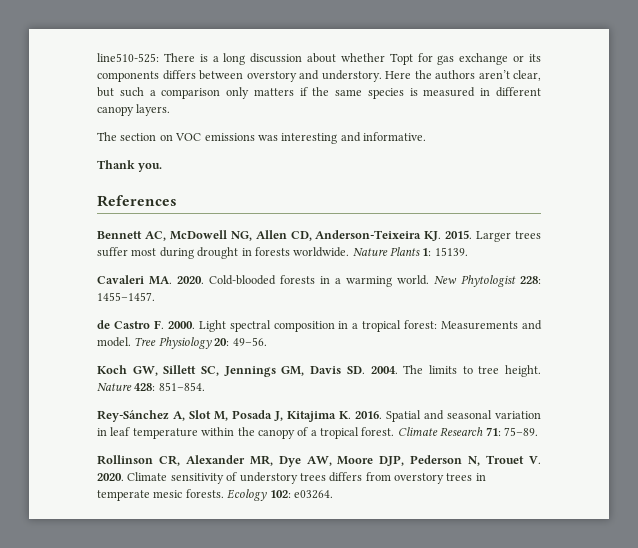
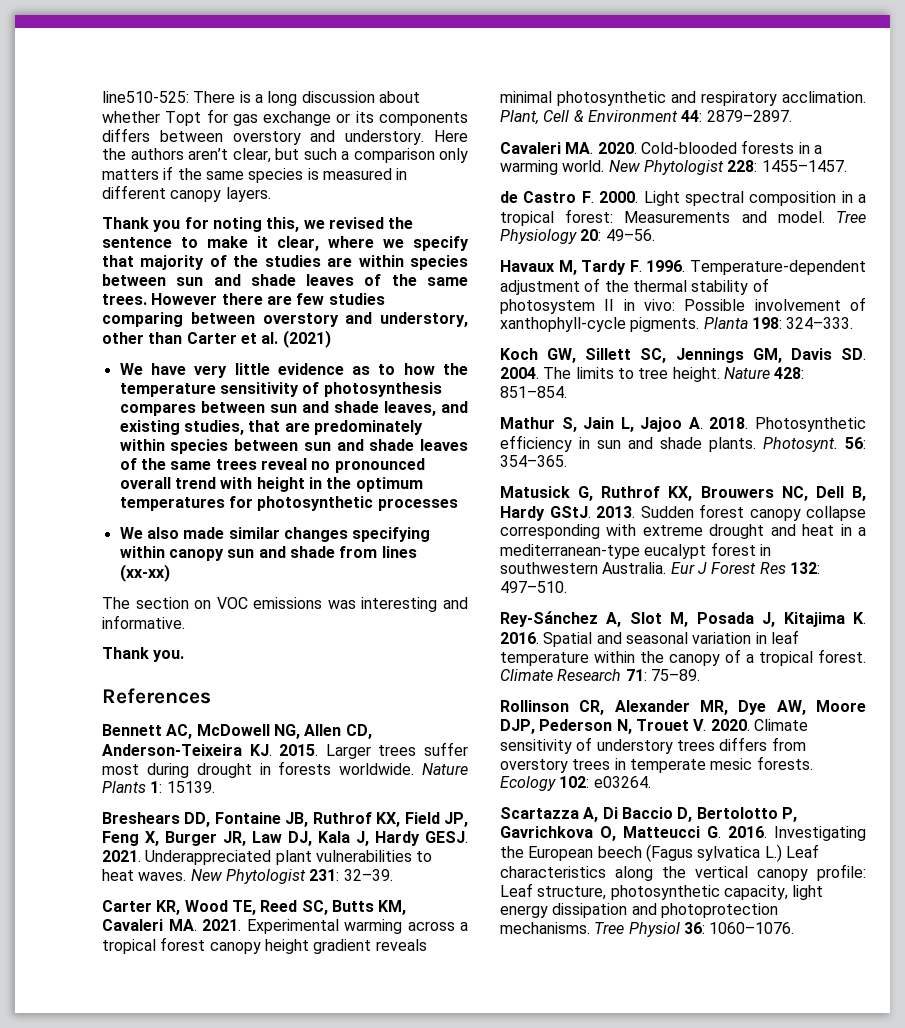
(171, 110) none -> [102,217,414,232] [102,236,469,251] [102,255,468,270] [102,274,468,286] [102,293,385,305] [102,312,468,327] [102,330,331,348] [119,363,469,378] [119,382,442,397] [119,401,468,416] [119,420,423,435] [119,439,468,454] [119,458,425,473] [119,477,423,492] [119,496,458,511] [119,527,431,542] [119,546,417,561] [119,564,170,582] // Thank you for noting this, we revised the sentence to make it clear, where we specify that majority of the studies are within species between sun and shade leaves of the same trees. However there are few studies comparing between overstory and understory, other than Carter et al. (2021) // We have very little evidence as to how the temperature sensitivity of photosynthesis compares between sun and shade leaves, and existing studies, that are predominately within species between sun and shade leaves of the same trees reveal no pronounced overall trend with height in the optimum temperatures for photosynthetic processes // We also made similar changes specifying within canopy sun and shade from lines (xx-xx)
(468, 251) none -> [102,812,468,827] [102,831,468,846] [102,850,433,865] [102,869,393,884] [102,900,407,915] [102,919,468,934] [102,937,427,954] [500,91,866,106] [500,110,792,125] // Breshears DD, Fontaine JB, Ruthrof KX, Field JP, Feng X, Burger JR, Law DJ, Kala J, Hardy GESJ. 2021. Underappreciated plant vulnerabilities to heat waves. New Phytologist 231: 32–39. // Carter KR, Wood TE, Reed SC, Butts KM, Cavaleri MA. 2021. Experimental warming across a tropical forest canopy height gradient reveals minimal photosynthetic and respiratory acclimation. Plant, Cell & Environment 44: 2879–2897.
(267, 341) none -> [500,260,866,275] [500,278,769,295] [500,297,866,314] [500,317,854,332] // Havaux M, Tardy F. 1996. Temperature-dependent adjustment of the thermal stability of photosystem II in vivo: Possible involvement of xanthophyll-cycle pigments. Planta 198: 324–333.
(205, 386) none -> [500,417,866,432] [500,435,866,452] [500,455,567,467] [500,486,866,501] [500,504,866,521] [500,524,866,539] [500,542,771,559] [500,562,820,574] [500,581,567,593] // Mathur S, Jain L, Jajoo A. 2018. Photosynthetic efficiency in sun and shade plants. Photosynt. 56: 354–365. // Matusick G, Ruthrof KX, Brouwers NC, Dell B, Hardy GStJ. 2013. Sudden forest canopy collapse corresponding with extreme drought and heat in a mediterranean-type eucalypt forest in southwestern Australia. Eur J Forest Res 132: 497–510.
(333, 494) none -> [500,807,797,822] [500,826,866,841] [500,844,819,862] [500,864,866,881] [500,883,824,900] [500,903,778,918] [500,922,795,937] // Scartazza A, Di Baccio D, Bertolotto P, Gavrichkova O, Matteucci G. 2016. Investigating the European beech (Fagus sylvatica L.) Leaf characteristics along the vertical canopy profile: Leaf structure, photosynthetic capacity, light energy dissipation and photoprotection mechanisms. Tree Physiol 36: 1060–1076.

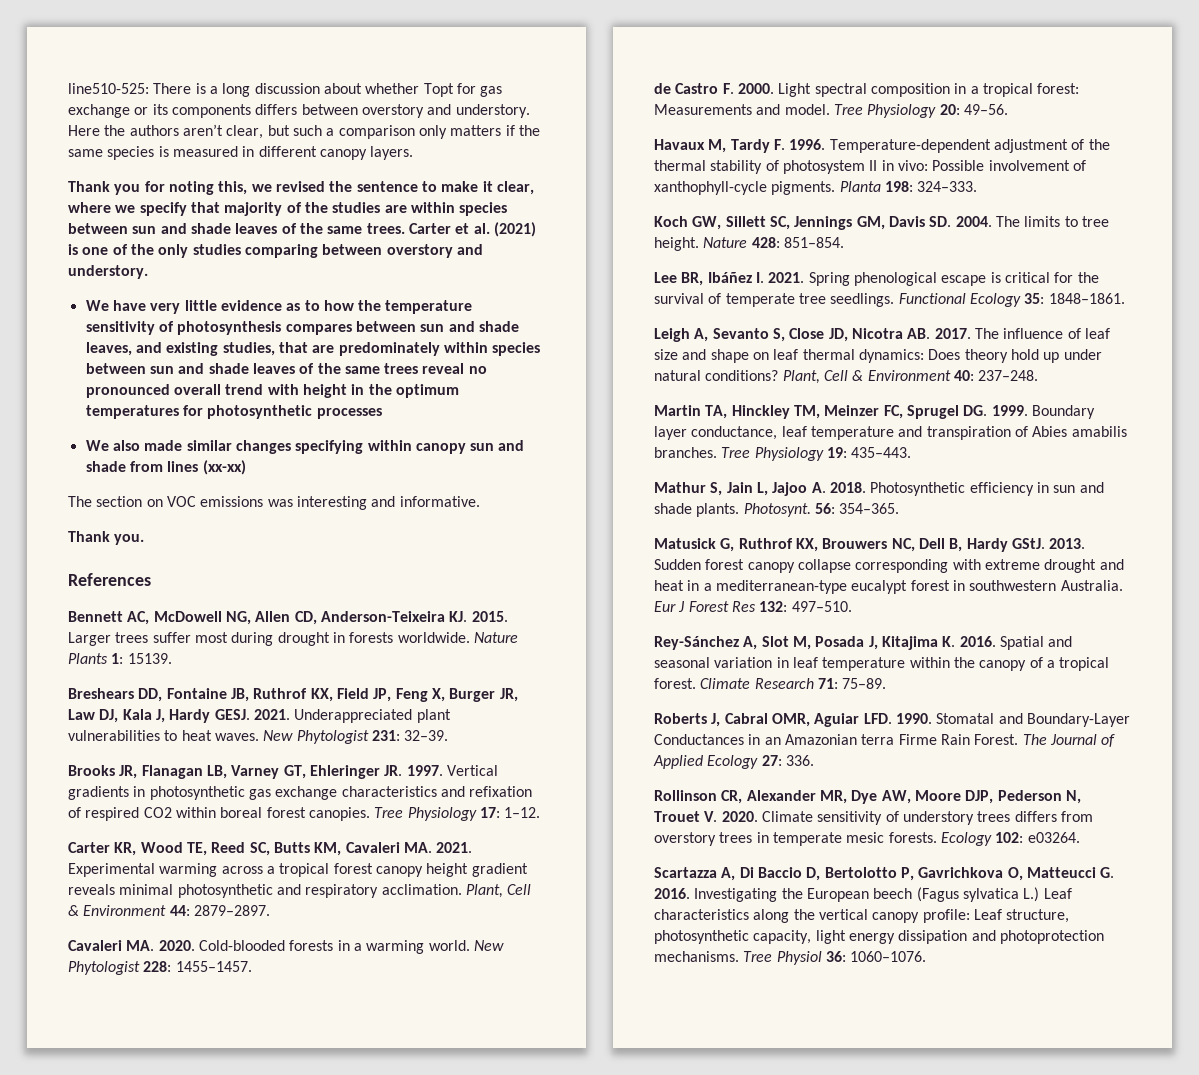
[151,293,325,305] However there are few -> [408,222,536,237] [68,244,189,258] Carter et al. (2021) is one of the only
[380,312,468,327] [102,330,331,348] understory, other than Carter et al. (2021) -> [68,265,148,279] understory.
(393, 875) none -> [68,765,498,779] [68,786,533,800] [68,807,541,821] // Brooks JR, Flanagan LB, Varney GT, Ehleringer JR. 1997. Vertical gradients in photosynthetic gas exchange characteristics and refixation of respired CO2 within boreal forest canopies. Tree Physiology 17: 1–12.
(567, 392) none -> [654,272,1099,286] [654,293,1125,307] [654,328,1110,342] [654,349,1102,363] [654,370,1039,384] [654,405,1095,419] [654,426,1127,440] [654,447,912,461] // Lee BR, Ibáñez I. 2021. Spring phenological escape is critical for the survival of temperate tree seedlings. Functional Ecology 35: 1848–1861. // Leigh A, Sevanto S, Close JD, Nicotra AB. 2017. The influence of leaf size and shape on leaf thermal dynamics: Does theory hold up under natural conditions? Plant, Cell & Environment 40: 237–248. // Martin TA, Hinckley TM, Meinzer FC, Sprugel DG. 1999. Boundary layer conductance, leaf temperature and transpiration of Abies amabilis branches. Tree Physiology 19: 435–443.
(700, 675) none -> [654,713,1130,727] [654,734,1116,747] [653,755,814,769] // Roberts J, Cabral OMR, Aguiar LFD. 1990. Stomatal and Boundary-Layer Conductances in an Amazonian terra Firme Rain Forest. The Journal of Applied Ecology 27: 336.

